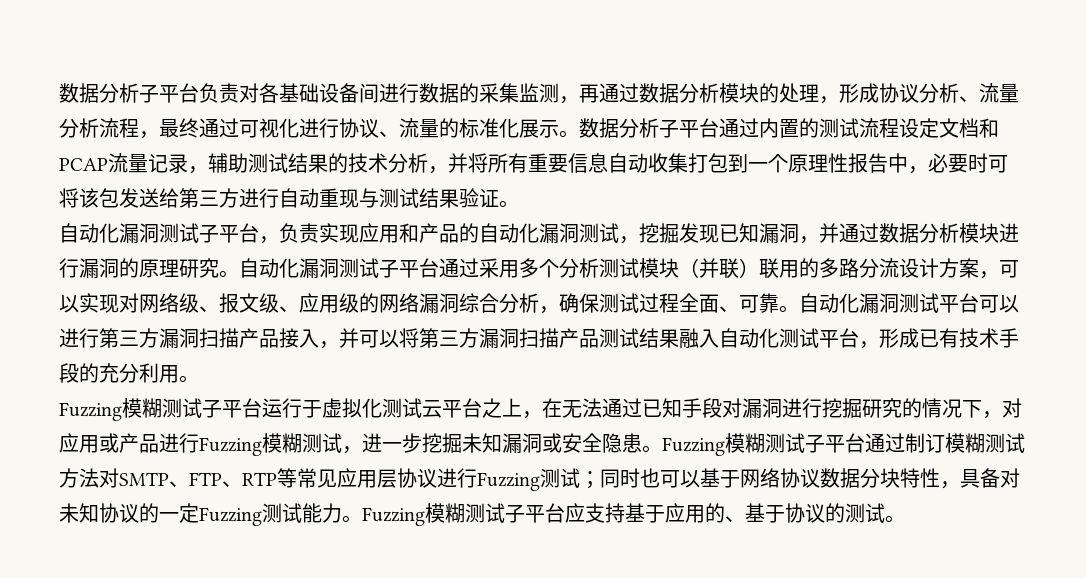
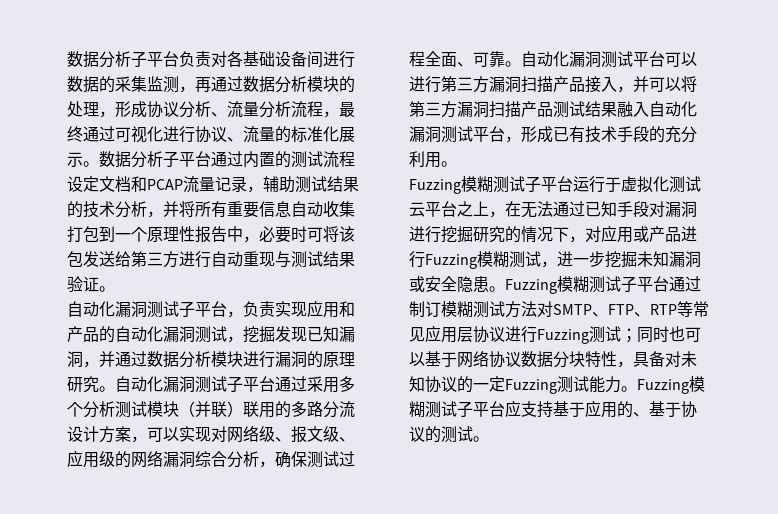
(779, 338) none -> [409,126,441,142] 漏洞

